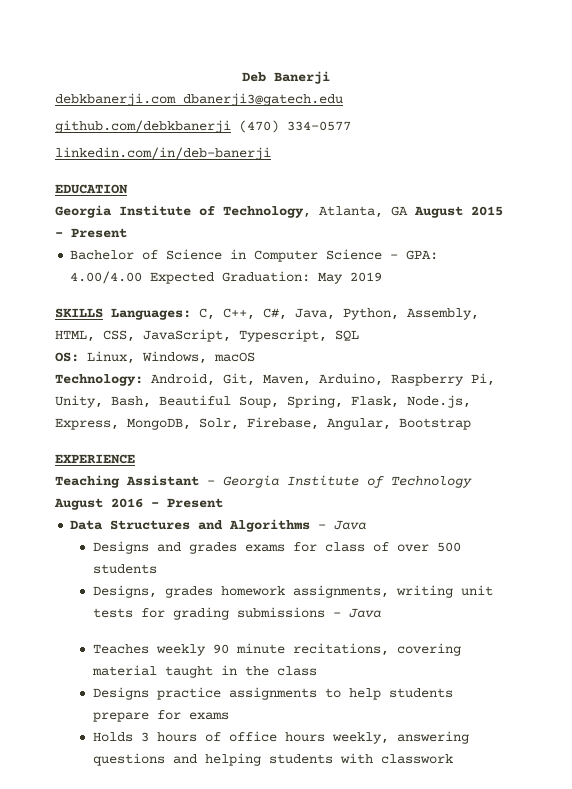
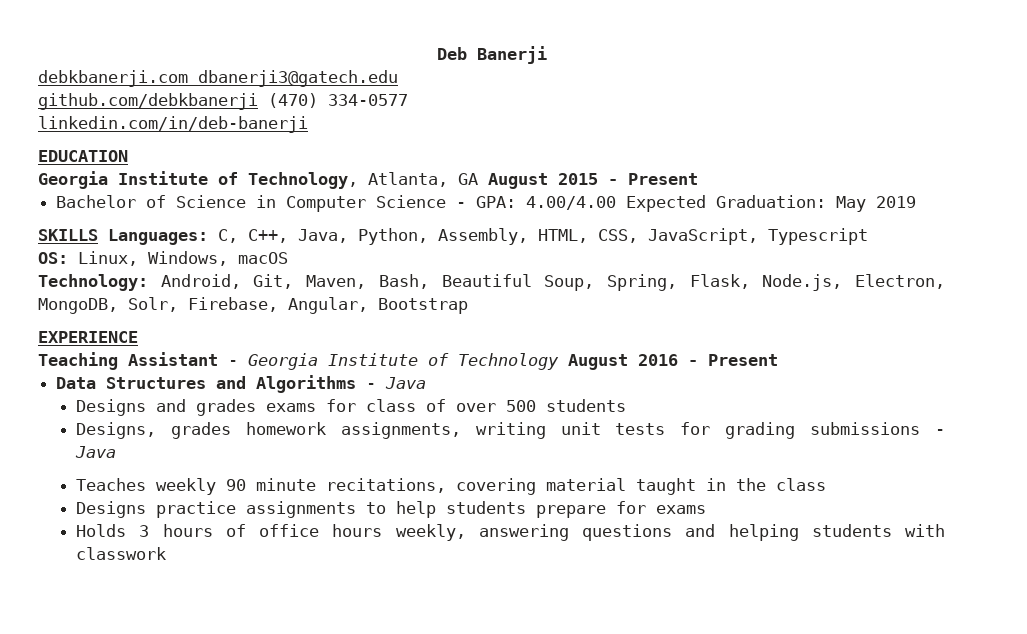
[263,308,287,320] C#, -> (288, 236) none
[239,329,359,342] Typescript, SQL -> [768,228,868,245] Typescript
[319,373,495,386] [55,395,103,408] Arduino, Raspberry Pi, Unity, -> (367, 282) none
[55,418,119,430] Express, -> [855,274,946,289] Electron,

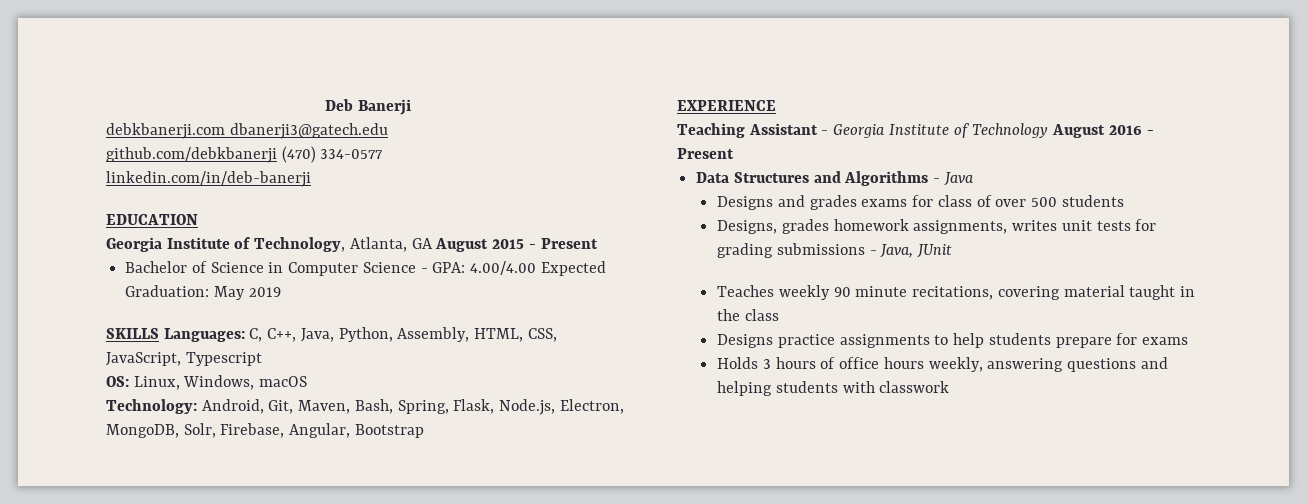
[441,274,595,291] Beautiful Soup, -> (393, 406) none
[475,422,546,439] writing -> [1012,220,1058,231] writes
[75,446,117,458] Java -> [880,244,953,258] Java, JUnit

